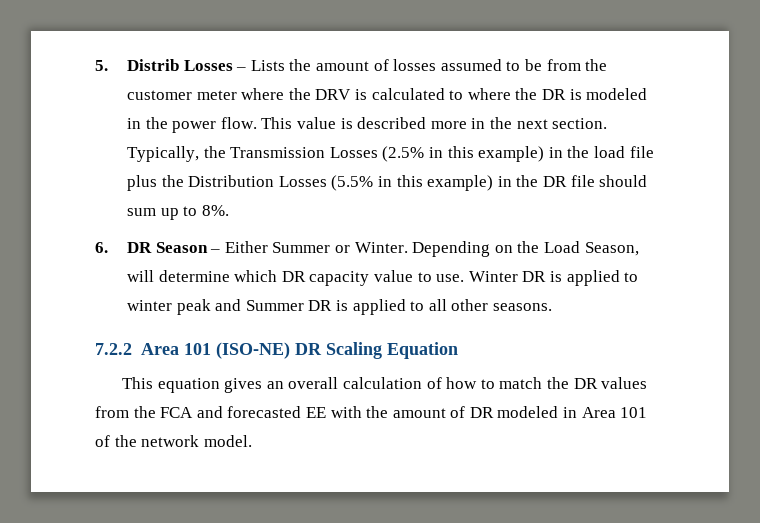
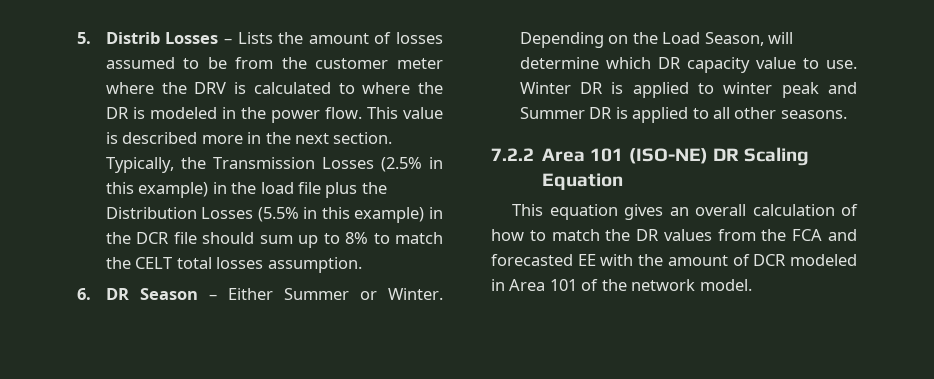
[542,176,567,187] DR -> [136,232,170,244] DCR
[201,205,229,216] 8%. -> [345,232,444,244] [105,257,362,273] 8% to match the CELT total losses assumption.
[469,407,494,418] DR -> [753,254,787,266] DCR

